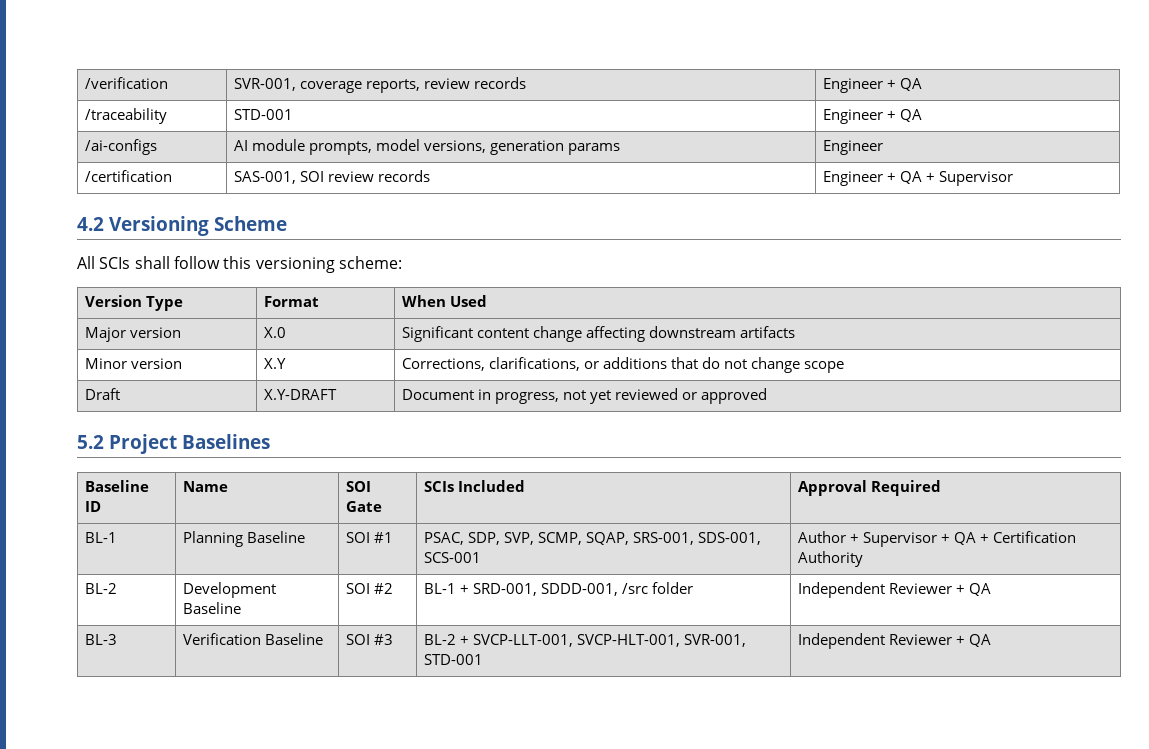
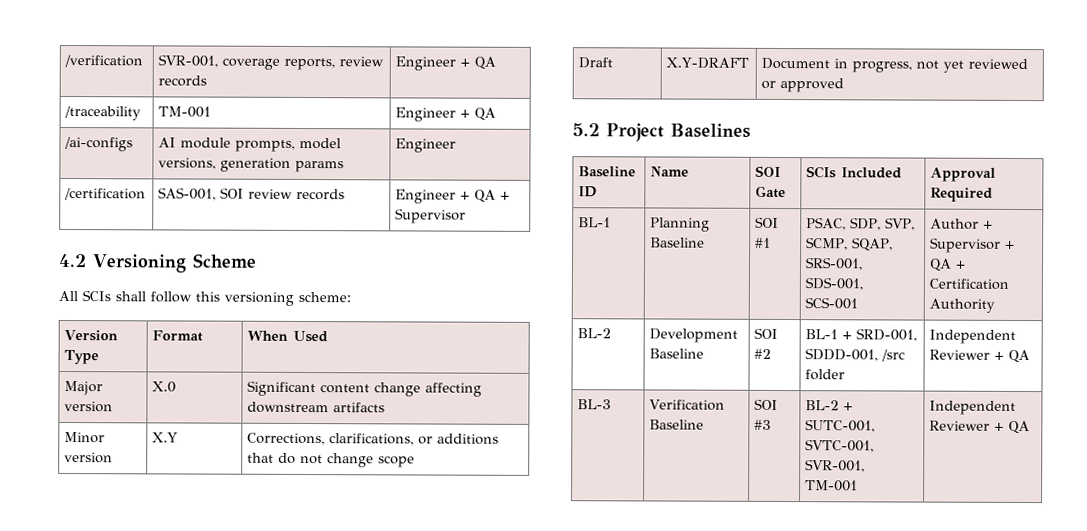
[233,109,293,120] STD-001 -> [158,106,212,118] TM-001
[472,634,746,647] [423,654,483,665] SVCP-LLT-001, SVCP-HLT-001, SVR-001, STD-001 -> [805,419,876,433] [805,439,875,453] [805,459,866,473] [805,480,859,492] SUTC-001, SVTC-001, SVR-001, TM-001

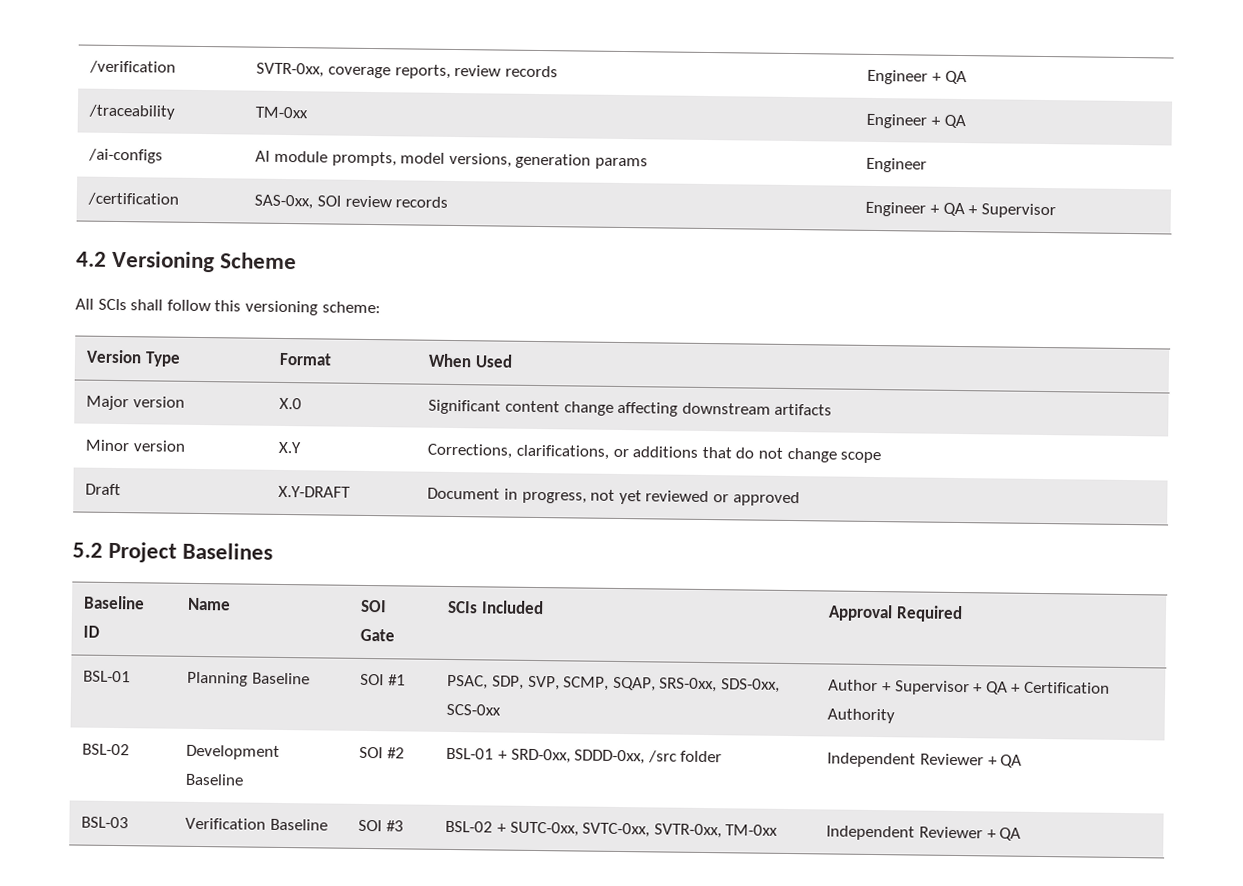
[158,54,219,68] SVR-001, -> [256,62,325,78] SVTR-0xx,
[158,106,212,118] TM-001 -> [255,106,309,119] TM-0xx
[158,187,217,201] SAS-001, -> [254,194,314,210] SAS-0xx,
[578,217,612,228] BL-1 -> [83,670,132,683] BSL-01
[805,257,864,271] [805,277,864,291] [805,297,859,310] SRS-001, SDS-001, SCS-001 -> [659,677,780,693] [446,703,502,716] SRS-0xx, SDS-0xx, SCS-0xx
[577,328,612,339] BL-2 -> [82,743,131,756] BSL-02
[805,328,918,342] [805,348,879,362] BL-1 + SRD-001, SDDD-001, -> [446,747,646,765] BSL-01 + SRD-0xx, SDDD-0xx,
[577,399,612,410] BL-3 -> [81,816,130,829] BSL-03
[805,400,854,411] [805,419,876,433] [805,439,875,453] [805,459,866,473] [805,480,859,492] BL-2 + SUTC-001, SVTC-001, SVR-001, TM-001 -> [445,820,779,839] BSL-02 + SUTC-0xx, SVTC-0xx, SVTR-0xx, TM-0xx

